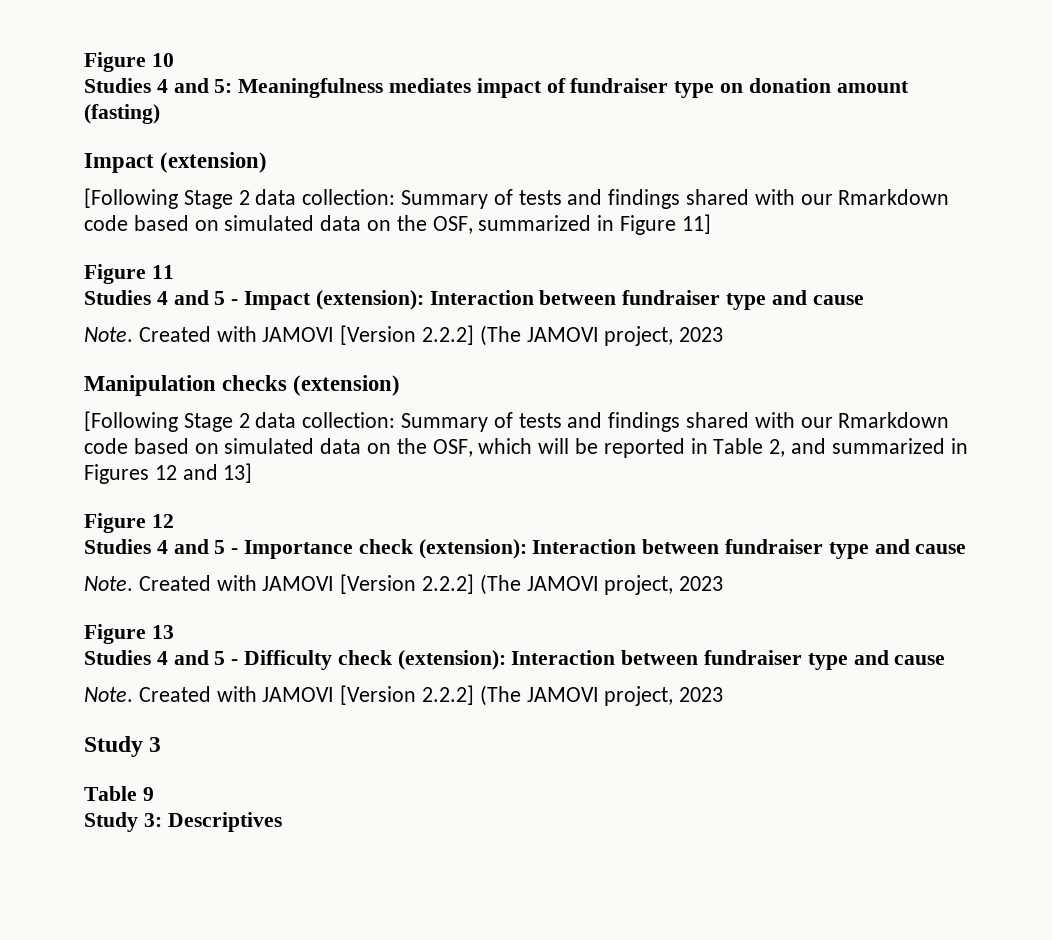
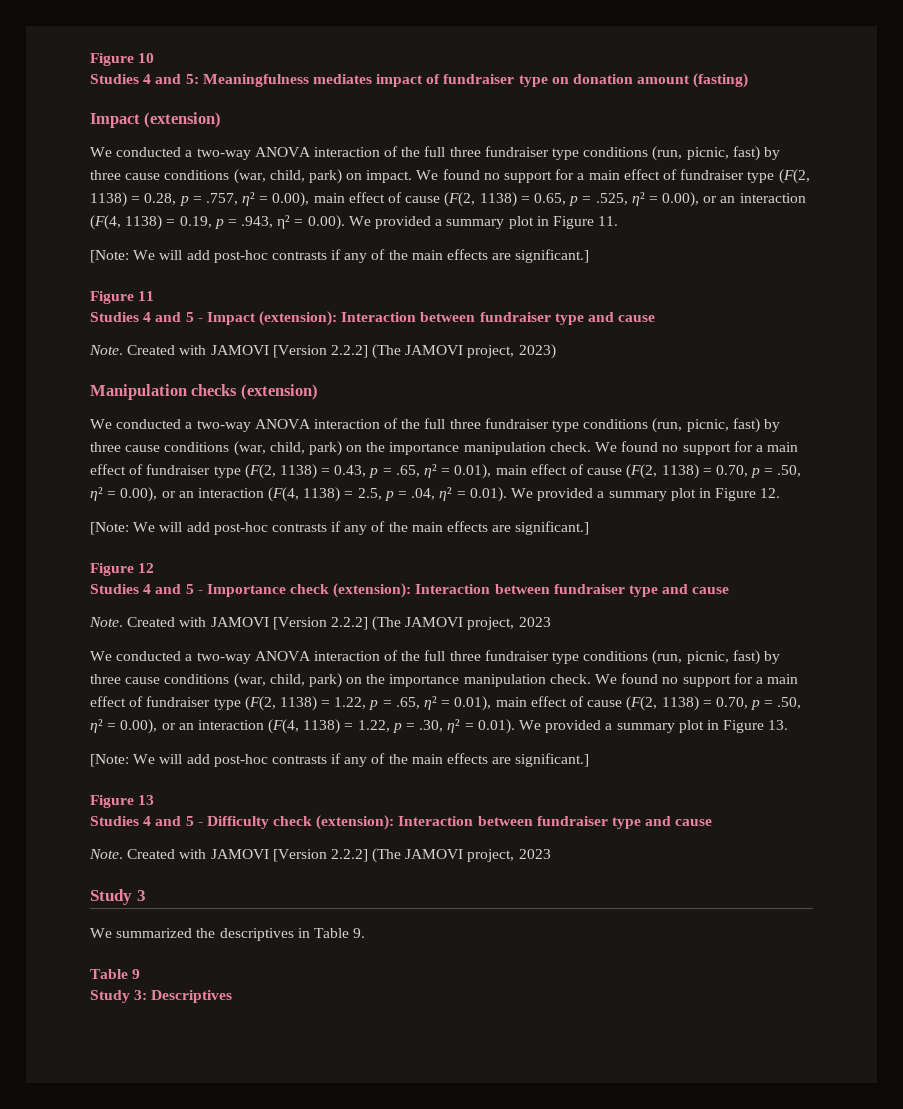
[84,188,950,209] [84,214,711,235] [Following Stage 2 data collection: Summary of tests and findings shared with our Rmarkdown code based on simulated data on the OSF, summarized in Figure 11] -> [90,146,780,161] [90,169,810,184] [90,192,806,207] [90,215,619,230] [90,249,590,263] We conducted a two-way ANOVA interaction of the full three fundraiser type conditions (run, picnic, fast) by three cause conditions (war, child, park) on impact. We found no support for a main effect of fundraiser type (F(2, 1138) = 0.28, p = .757, η² = 0.00), main effect of cause (F(2, 1138) = 0.65, p = .525, η² = 0.00), or an interaction (F(4, 1138) = 0.19, p = .943, η² = 0.00). We provided a summary plot in Figure 11. // [Note: We will add post-hoc contrasts if any of the main effects are significant.]
[679,327,724,342] 2023 -> [518,344,556,359] 2023)
[84,411,950,432] [84,438,968,458] [84,463,253,484] [Following Stage 2 data collection: Summary of tests and findings shared with our Rmarkdown code based on simulated data on the OSF, which will be reported in Table 2, and summarized in Figures 12 and 13] -> [90,418,780,433] [90,441,799,456] [90,464,802,479] [90,487,781,502] [90,521,590,535] We conducted a two-way ANOVA interaction of the full three fundraiser type conditions (run, picnic, fast) by three cause conditions (war, child, park) on the importance manipulation check. We found no support for a main effect of fundraiser type (F(2, 1138) = 0.43, p = .65, η² = 0.01), main effect of cause (F(2, 1138) = 0.70, p = .50, η² = 0.00), or an interaction (F(4, 1138) = 2.5, p = .04, η² = 0.01). We provided a summary plot in Figure 12. // [Note: We will add post-hoc contrasts if any of the main effects are significant.]
(724, 583) none -> [90,650,780,665] [90,673,799,688] [90,696,802,711] [90,719,789,734] [90,753,590,767] // We conducted a two-way ANOVA interaction of the full three fundraiser type conditions (run, picnic, fast) by three cause conditions (war, child, park) on the importance manipulation check. We found no support for a main effect of fundraiser type (F(2, 1138) = 1.22, p = .65, η² = 0.01), main effect of cause (F(2, 1138) = 0.70, p = .50, η² = 0.00), or an interaction (F(4, 1138) = 1.22, p = .30, η² = 0.01). We provided a summary plot in Figure 13. // [Note: We will add post-hoc contrasts if any of the main effects are significant.]
(162, 744) none -> [90,928,366,941] // We summarized the descriptives in Table 9.

